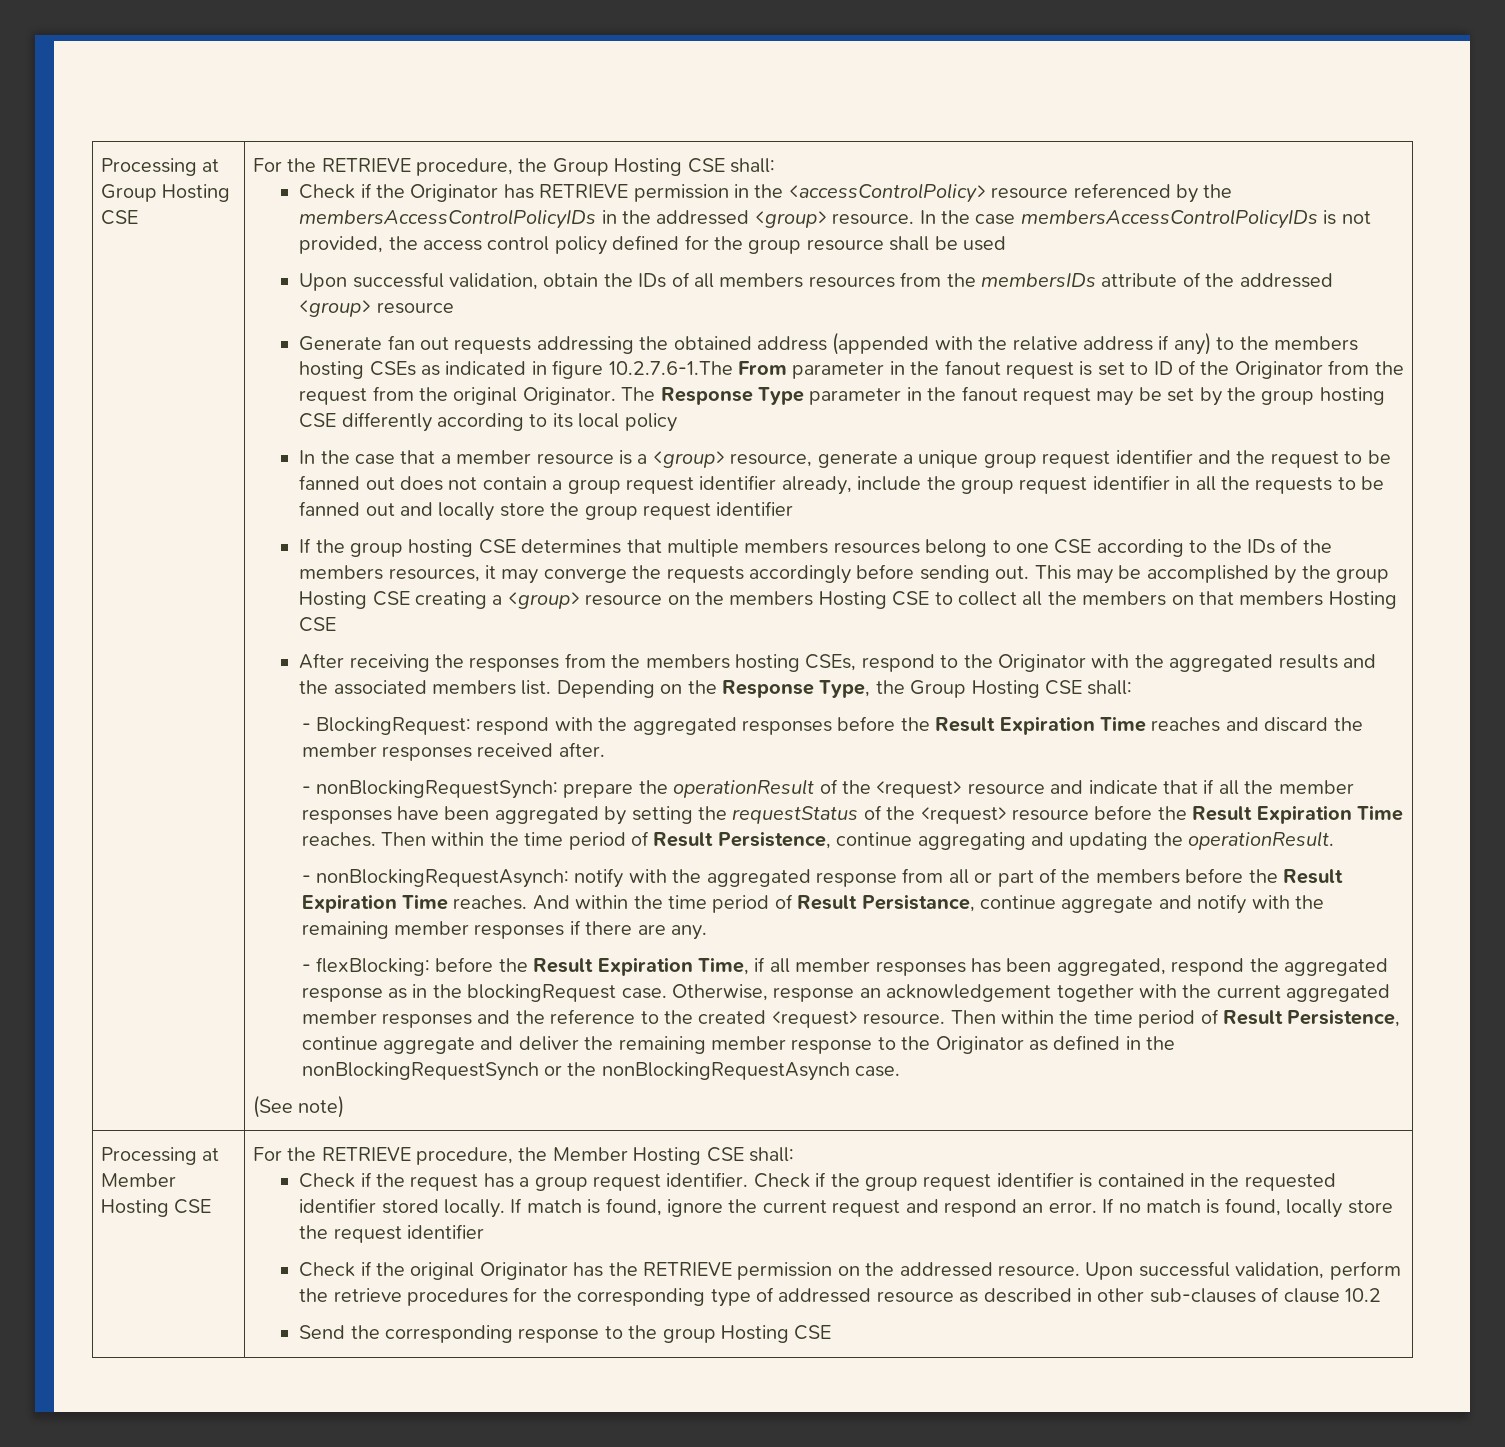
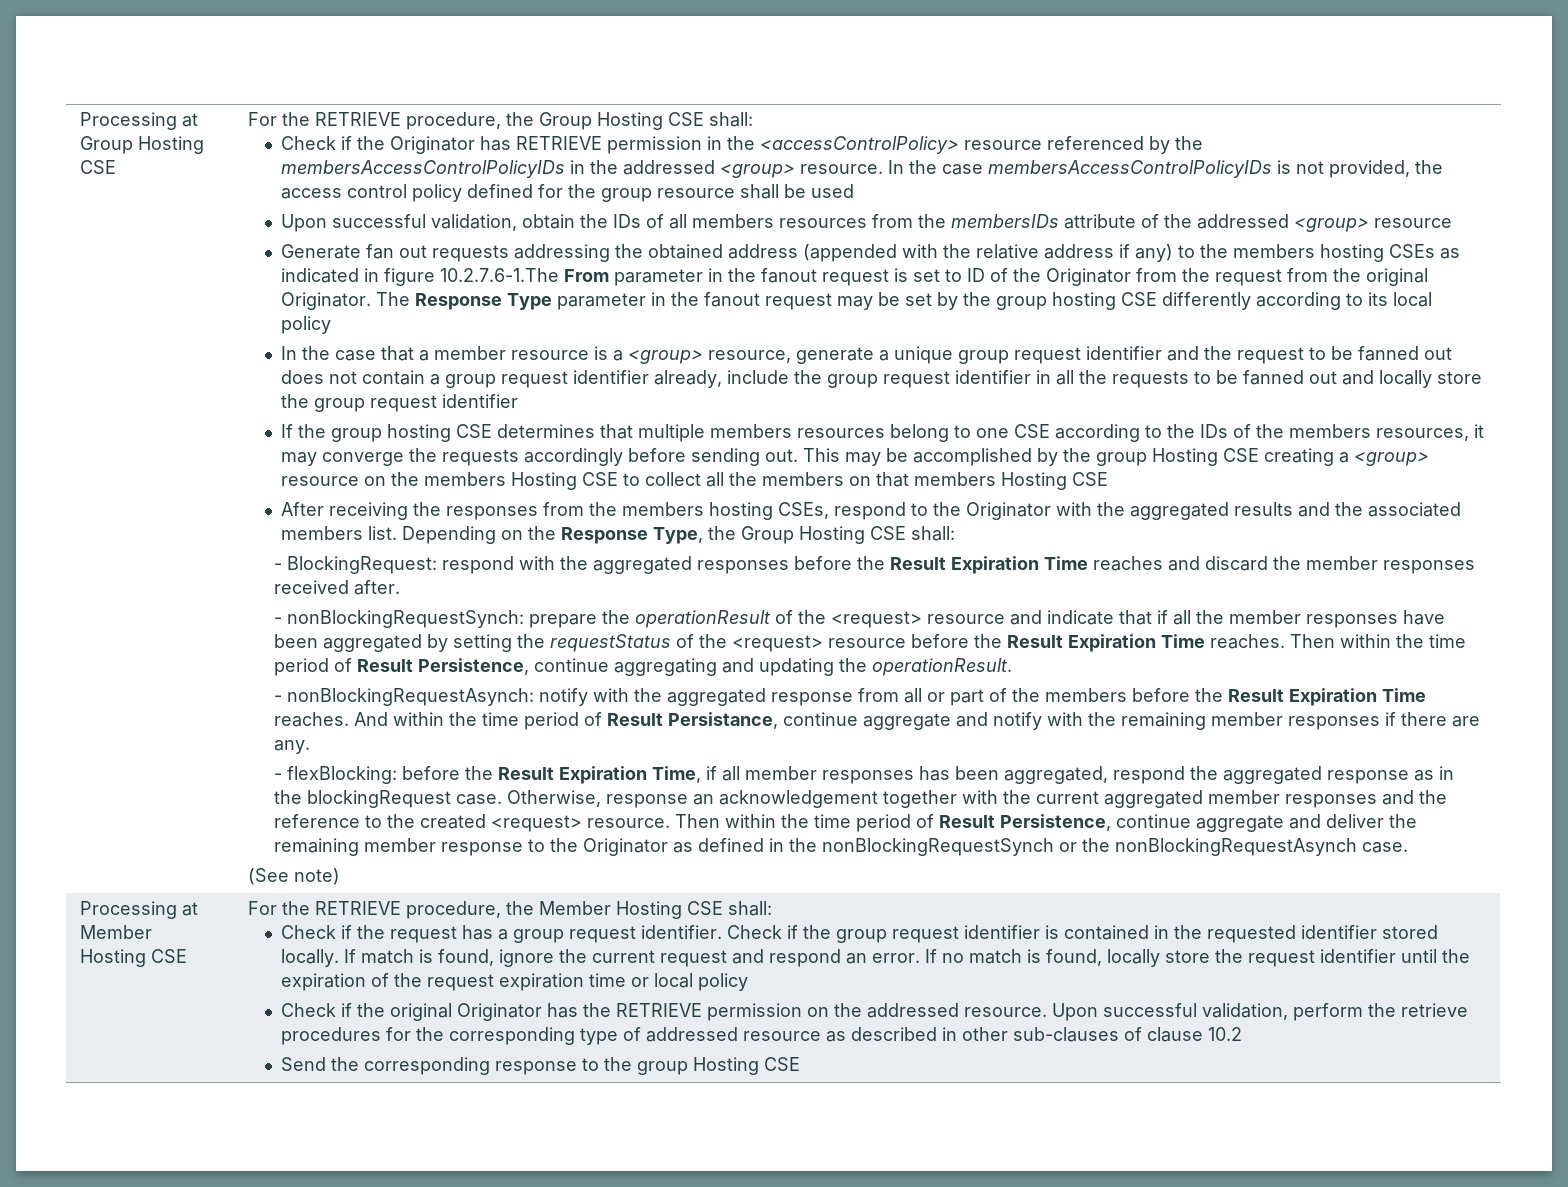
(485, 1231) none -> [1401,949,1471,963] [281,973,749,991] until the expiration of the request expiration time or local policy

